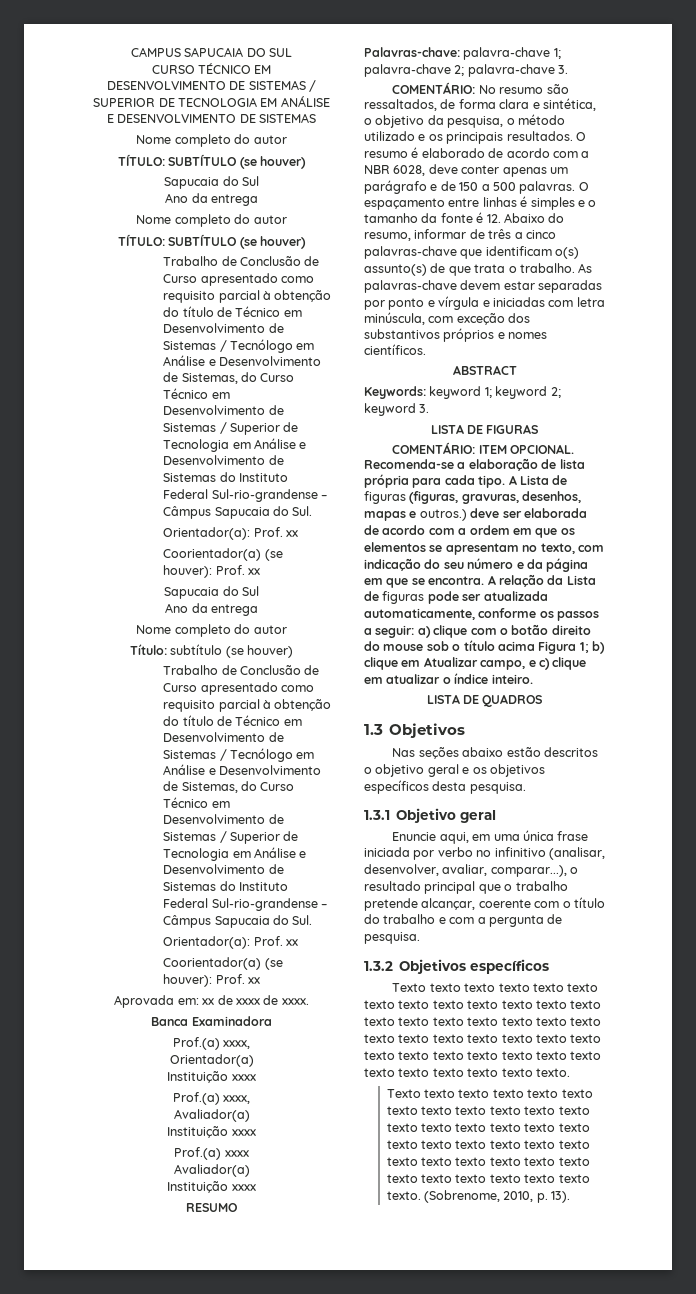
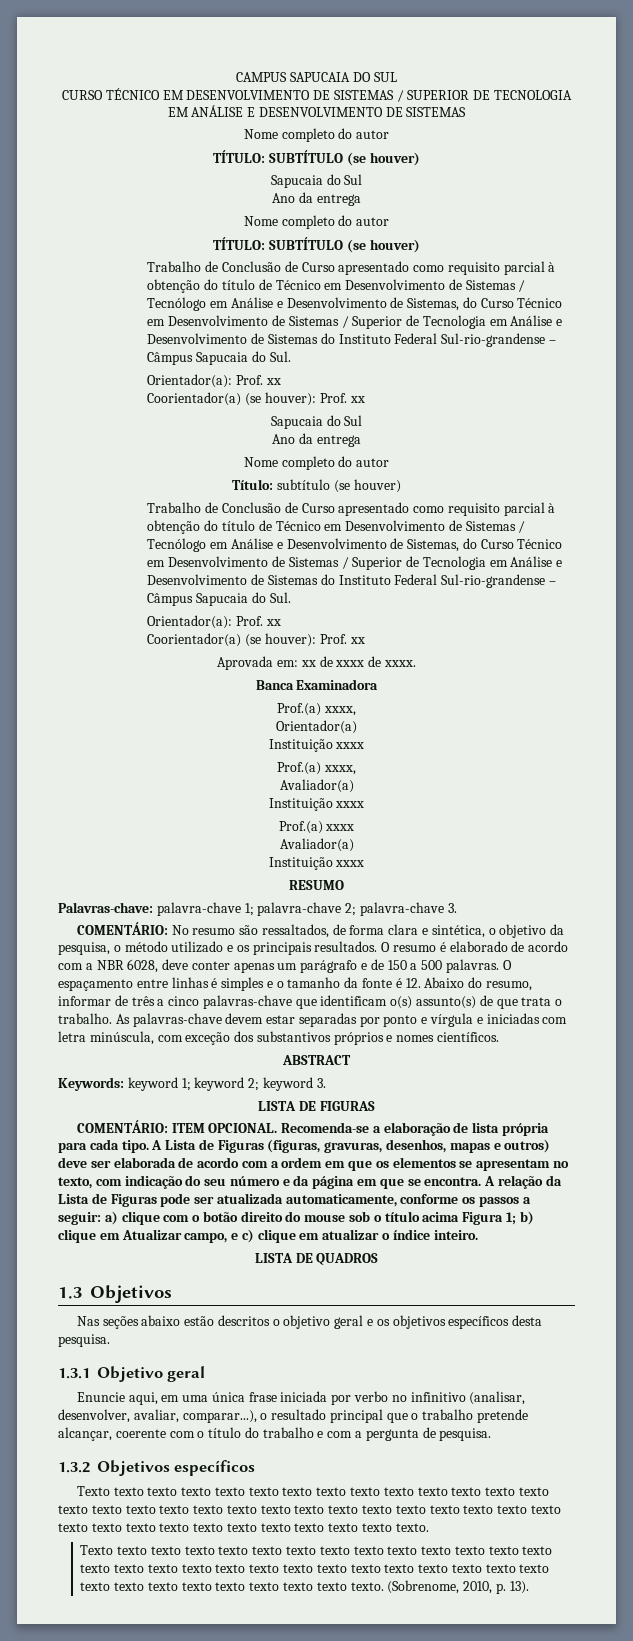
[364,491,406,504] figuras -> [217,1140,264,1153] Figuras
[419,509,467,521] outros.) -> [504,1139,551,1153] outros)
[382,591,425,604] figuras -> [110,1194,157,1207] Figuras

